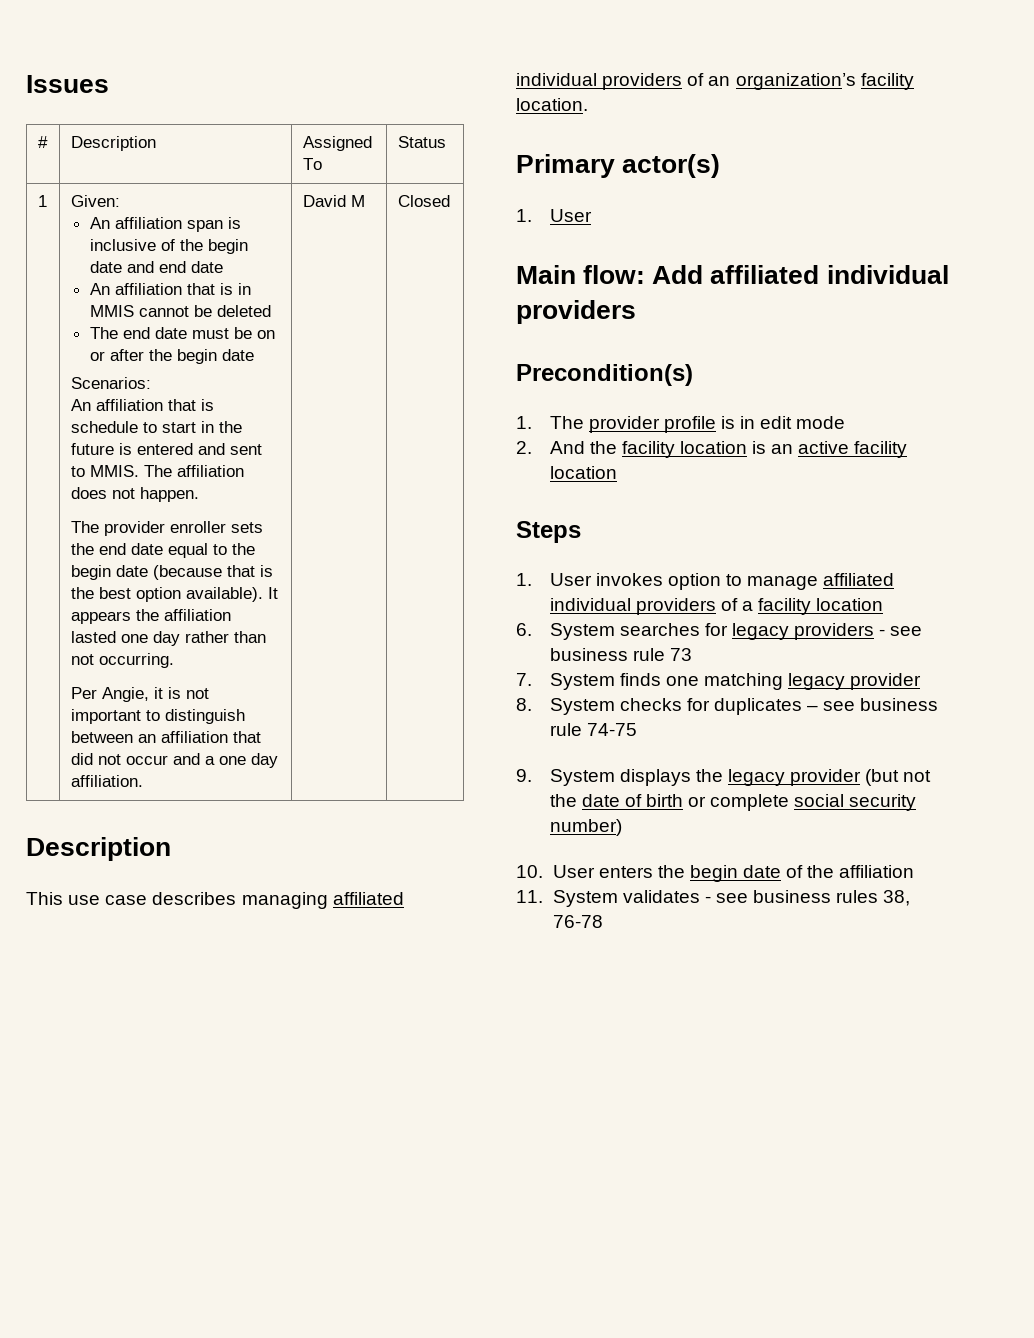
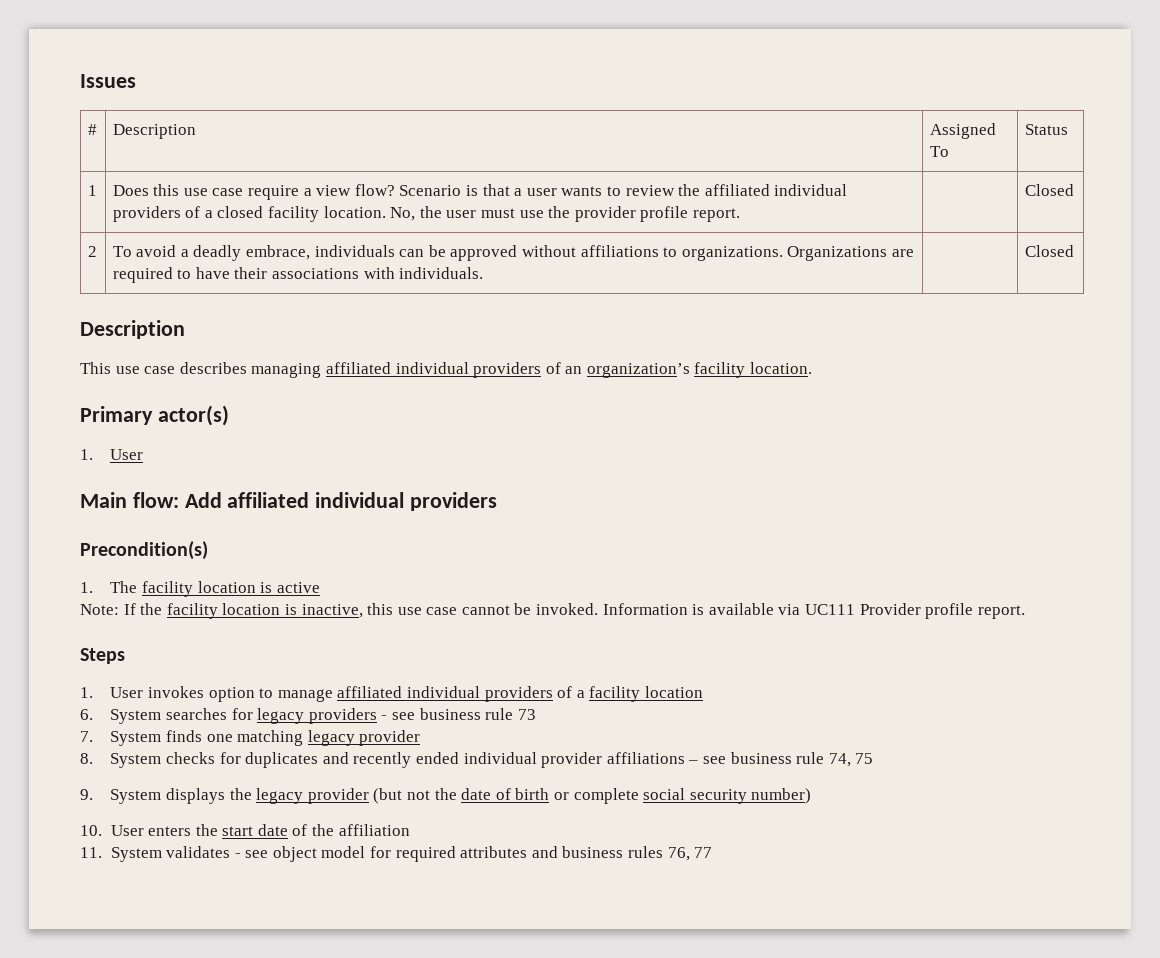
[70,195,120,207] [89,217,241,232] [89,239,248,254] [89,261,223,273] [89,283,251,295] [89,305,271,317] [89,327,275,339] [89,349,254,364] [70,377,151,389] [70,399,214,411] [70,421,242,433] [70,443,262,455] [70,465,244,477] [70,487,199,502] [70,521,263,536] [70,543,255,558] [70,565,273,580] [70,587,278,602] [70,609,231,624] [70,631,266,646] [70,653,174,668] [70,687,209,702] [70,709,245,724] [70,731,261,743] [70,753,278,768] [70,775,143,787] [302,195,365,207] Given: // An affiliation span is inclusive of the begin date and end date // An affiliation that is in MMIS cannot be deleted // The end date must be on or after the begin date // Scenarios: // An affiliation that is schedule to start in the future is entered and sent to MMIS. The affiliation does not happen. // The provider enroller sets the end date equal to the begin date (because that is the best option available). It appears the affiliation lasted one day rather than not occurring. // Per Angie, it is not important to distinguish between an affiliation that did not occur and a one day affiliation. | David M -> [112,184,848,200] [112,206,740,222] [1024,184,1074,196] [87,246,97,257] [112,245,914,261] [112,267,484,283] Does this use case require a view flow? Scenario is that a user wants to review the affiliated individual providers of a closed facility location. No, the user must use the provider profile report. | | Closed // 2 | To avoid a deadly embrace, individuals can be approved without affiliations to organizations. Organizations are required to have their associations with individuals. |
[588,416,846,433] [516,441,908,458] [549,466,617,479] provider profile is in edit mode // 2. And the facility location is an active facility location -> [142,581,320,597] [80,603,1025,619] facility location is active // Note: If the facility location is inactive, this use case cannot be invoked. Information is available via UC111 Provider profile report.
[807,698,939,711] [549,723,637,736] – see business rule 74-75 -> [322,752,874,768] and recently ended individual provider affiliations – see business rule 74, 75
[689,865,738,882] begin -> [222,826,254,836] start
[753,890,911,906] [552,915,603,928] business rules 38, 76-78 -> [272,846,713,862] object model for required attributes and business rules 76, 77

